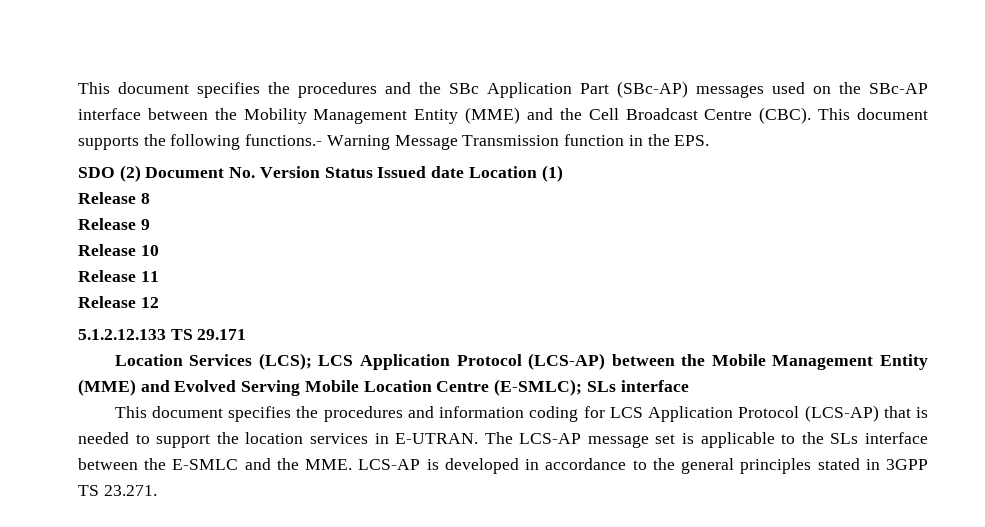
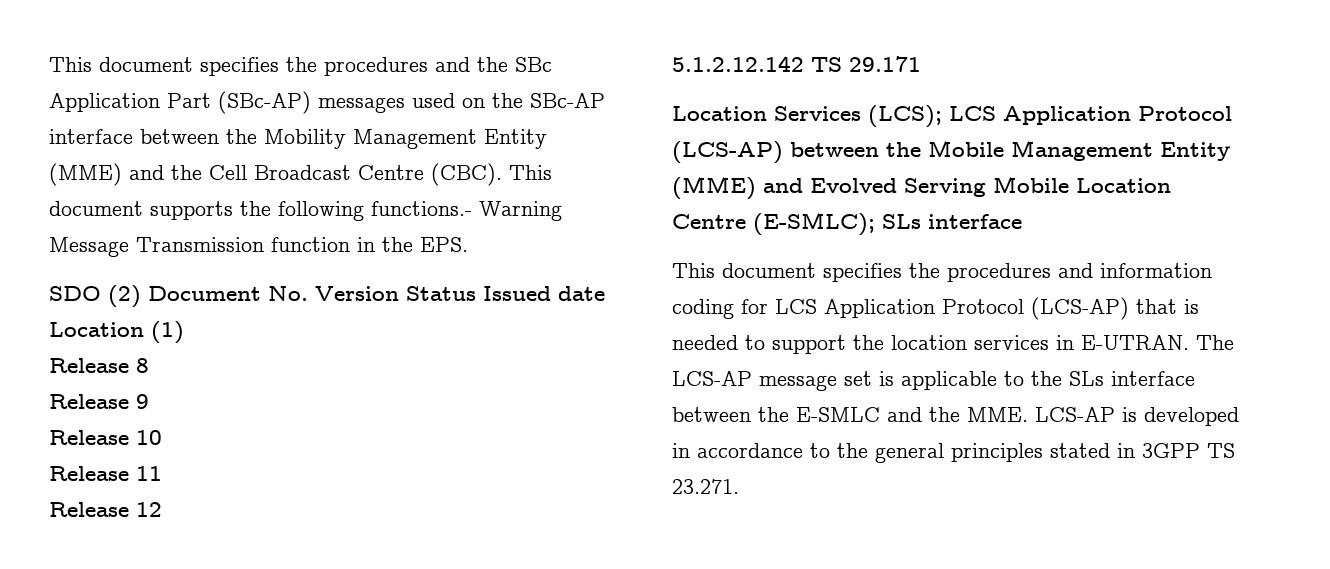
[78,329,166,340] 5.1.2.12.133 -> [672,56,804,72] 5.1.2.12.142

